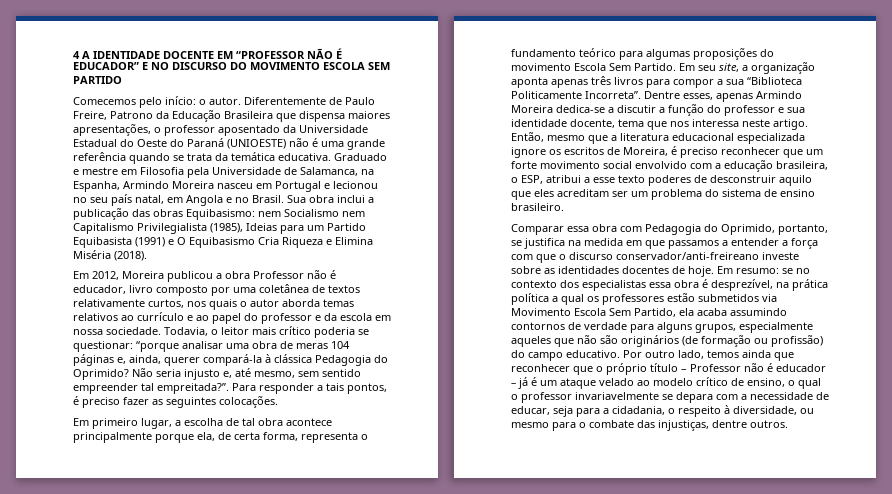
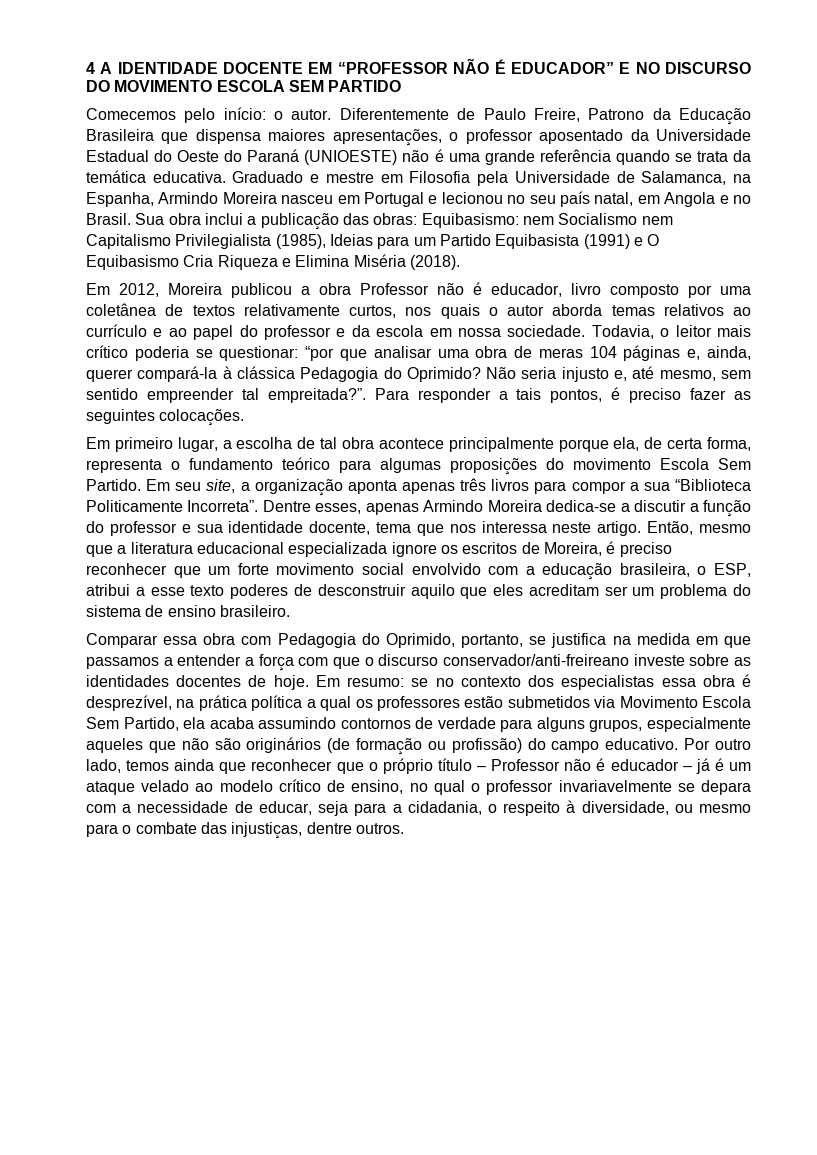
[153,209,183,217] obras -> [373,213,418,225] obras:
[136,341,179,352] “porque -> [305,346,367,361] “por que
[788,380,795,386] o -> [409,783,428,792] no

